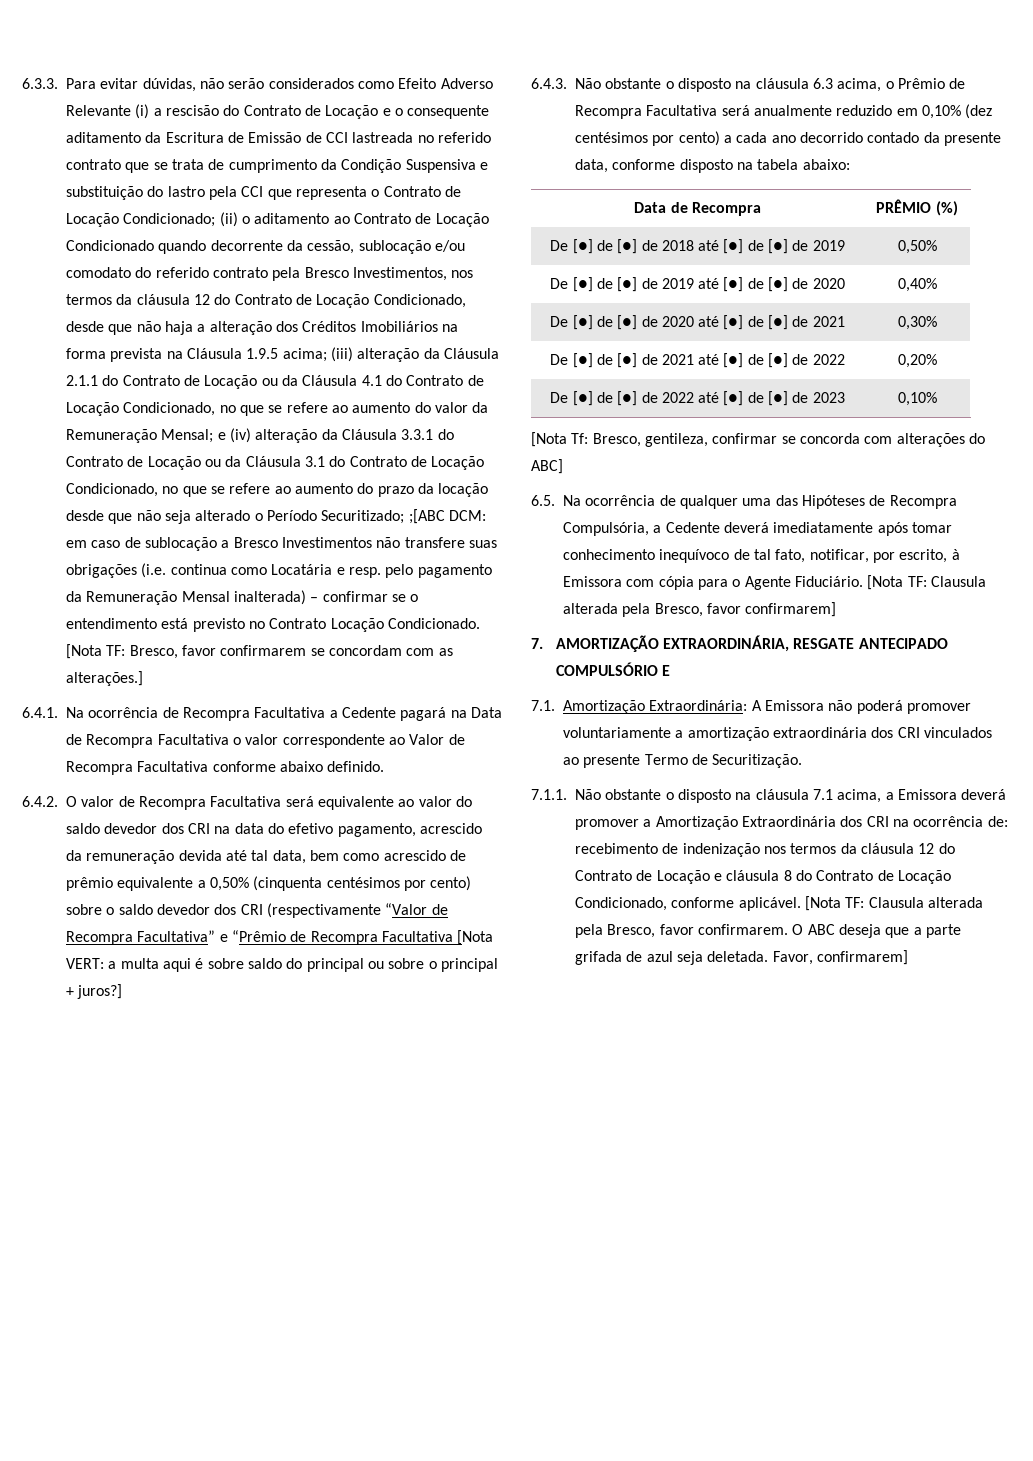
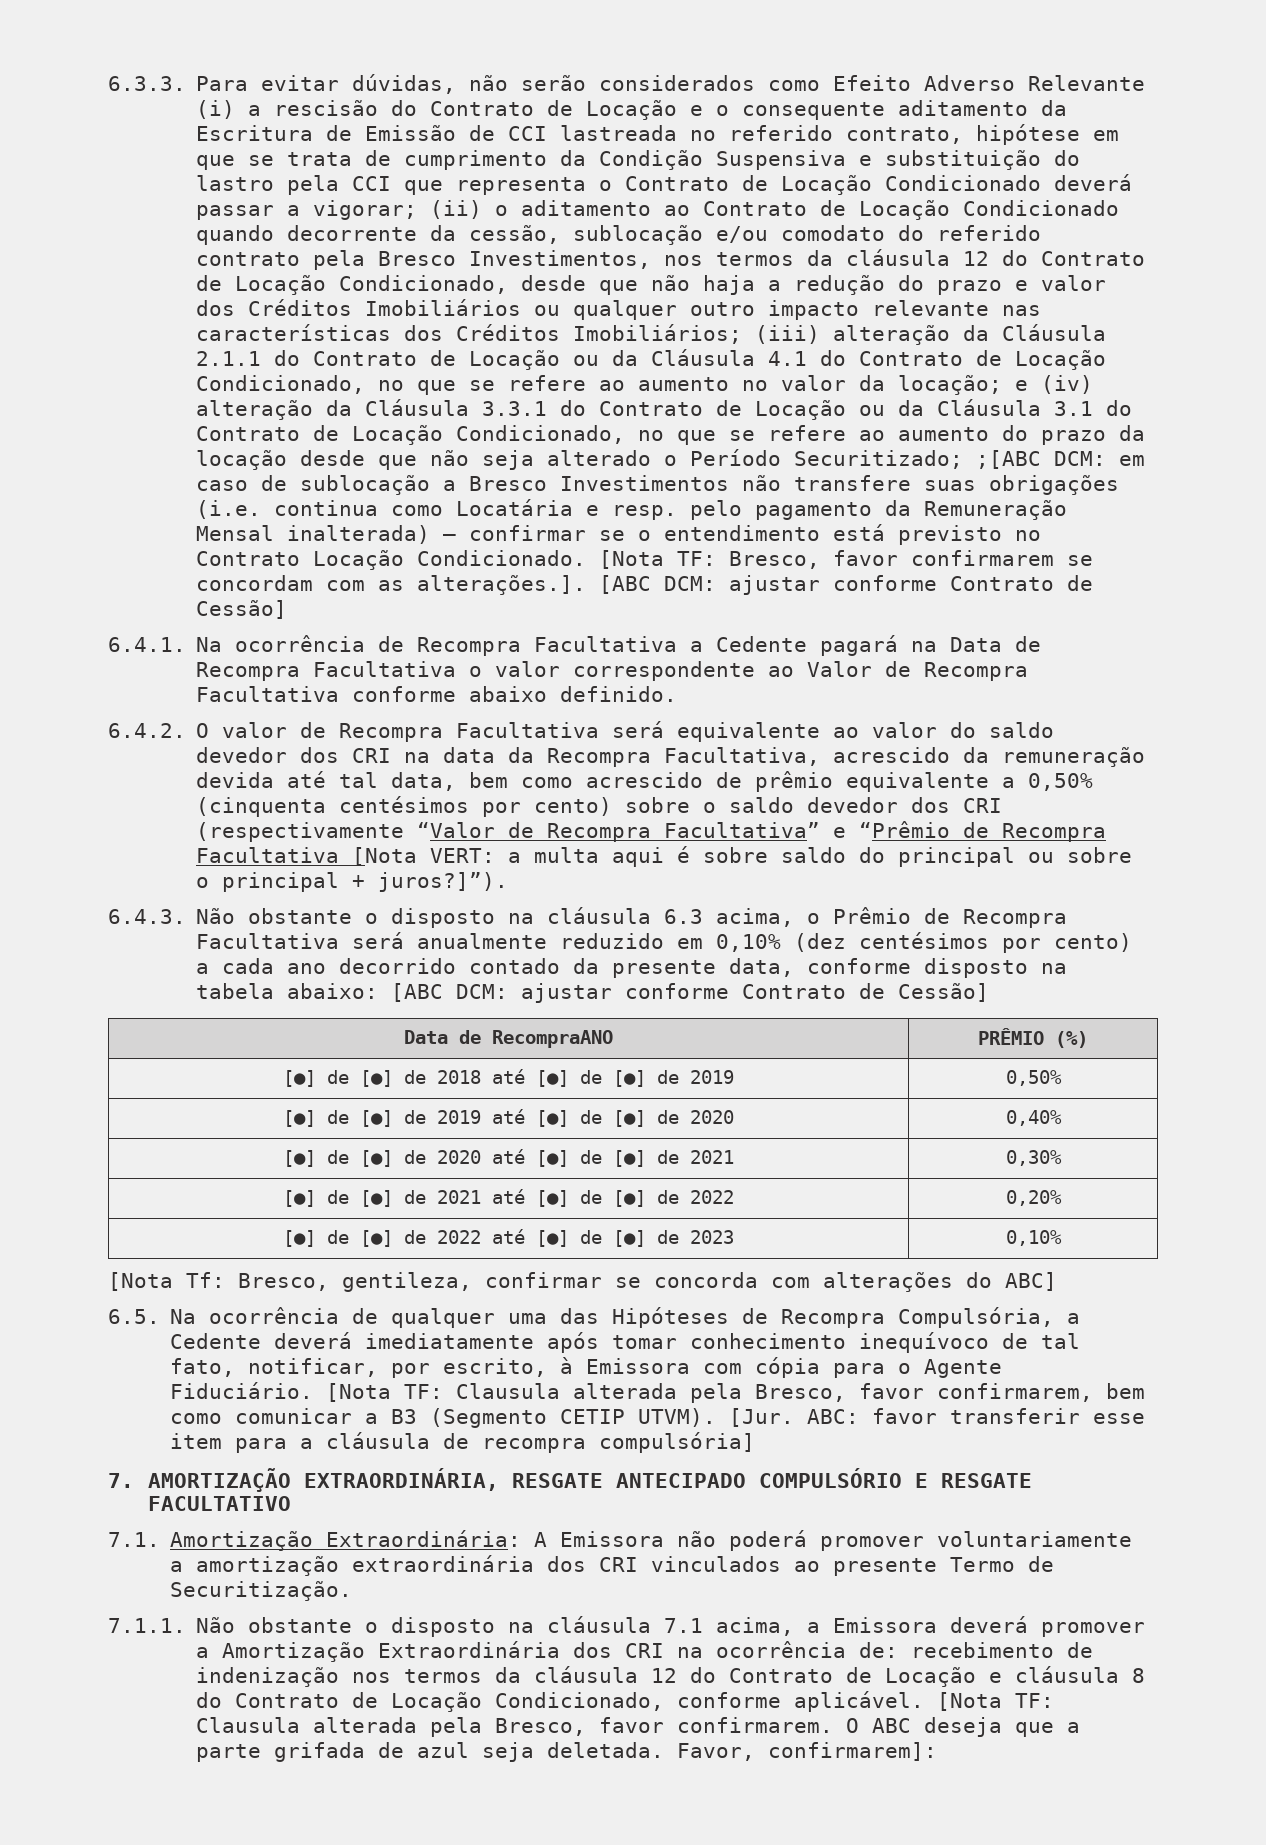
[66,159,121,170] contrato -> [846,124,1120,145] contrato, hipótese em
[123,213,216,227] Condicionado; -> [885,174,1133,191] [196,200,418,220] Condicionado deverá passar a vigorar;
[209,321,458,335] [66,348,327,362] alteração dos Créditos Imobiliários na forma prevista na Cláusula 1.9.5 acima; -> [794,275,1107,295] [196,299,1042,320] [196,324,743,344] redução do prazo e valor dos Créditos Imobiliários ou qualquer outro impacto relevante nas características dos Créditos Imobiliários;
[414,402,431,413] do -> [742,380,769,391] no
[66,429,214,443] Remuneração Mensal; -> [898,375,1003,395] locação;
[66,671,143,686] alterações.] -> [417,575,1094,595] [196,600,288,619] alterações.]. [ABC DCM: ajustar conforme Contrato de Cessão]
[267,823,416,837] do efetivo pagamento, -> [508,747,821,767] da Recompra Facultativa,
[77,984,123,999] juros?] -> [378,872,509,892] juros?]”).
[634,202,761,216] // Data de Recompra -> [391,983,990,1003] [404,1030,613,1048] [ABC DCM: ajustar conforme Contrato de Cessão] // Data de RecompraANO
[550,240,569,251] De -> (1088, 1039) none
[550,278,569,289] De -> (1062, 1078) none
[550,316,569,327] De -> (1062, 1118) none
[550,354,569,365] De -> (1062, 1158) none
[550,392,569,403] De -> (1062, 1198) none
[745,602,837,617] confirmarem] -> [937,1383,1146,1402] [170,1408,1146,1428] [170,1432,756,1453] confirmarem, bem como comunicar a B3 (Segmento CETIP UTVM). [Jur. ABC: favor transferir esse item para a cláusula de recompra compulsória]
(670, 670) none -> [941,1473,1033,1488] [148,1496,292,1511] RESGATE FACULTATIVO
[816,950,908,965] confirmarem] -> [768,1742,938,1761] confirmarem]:

